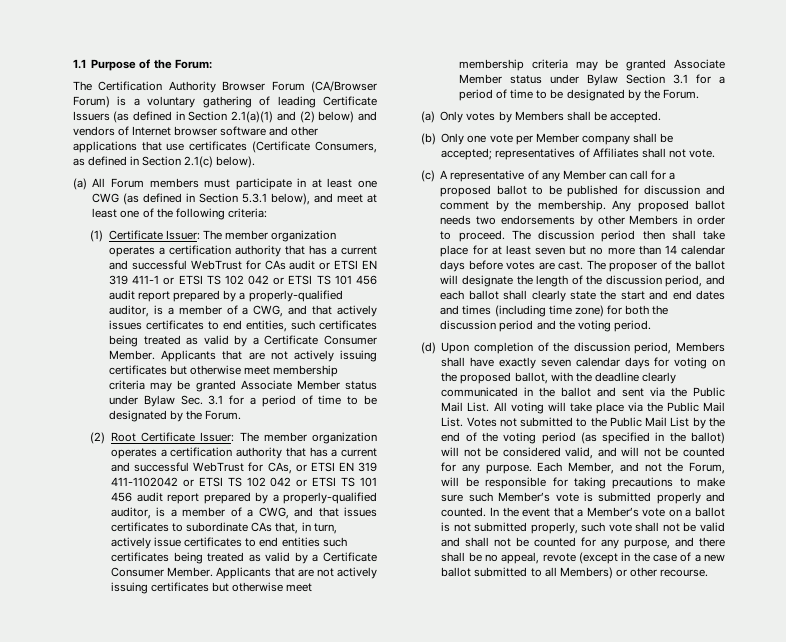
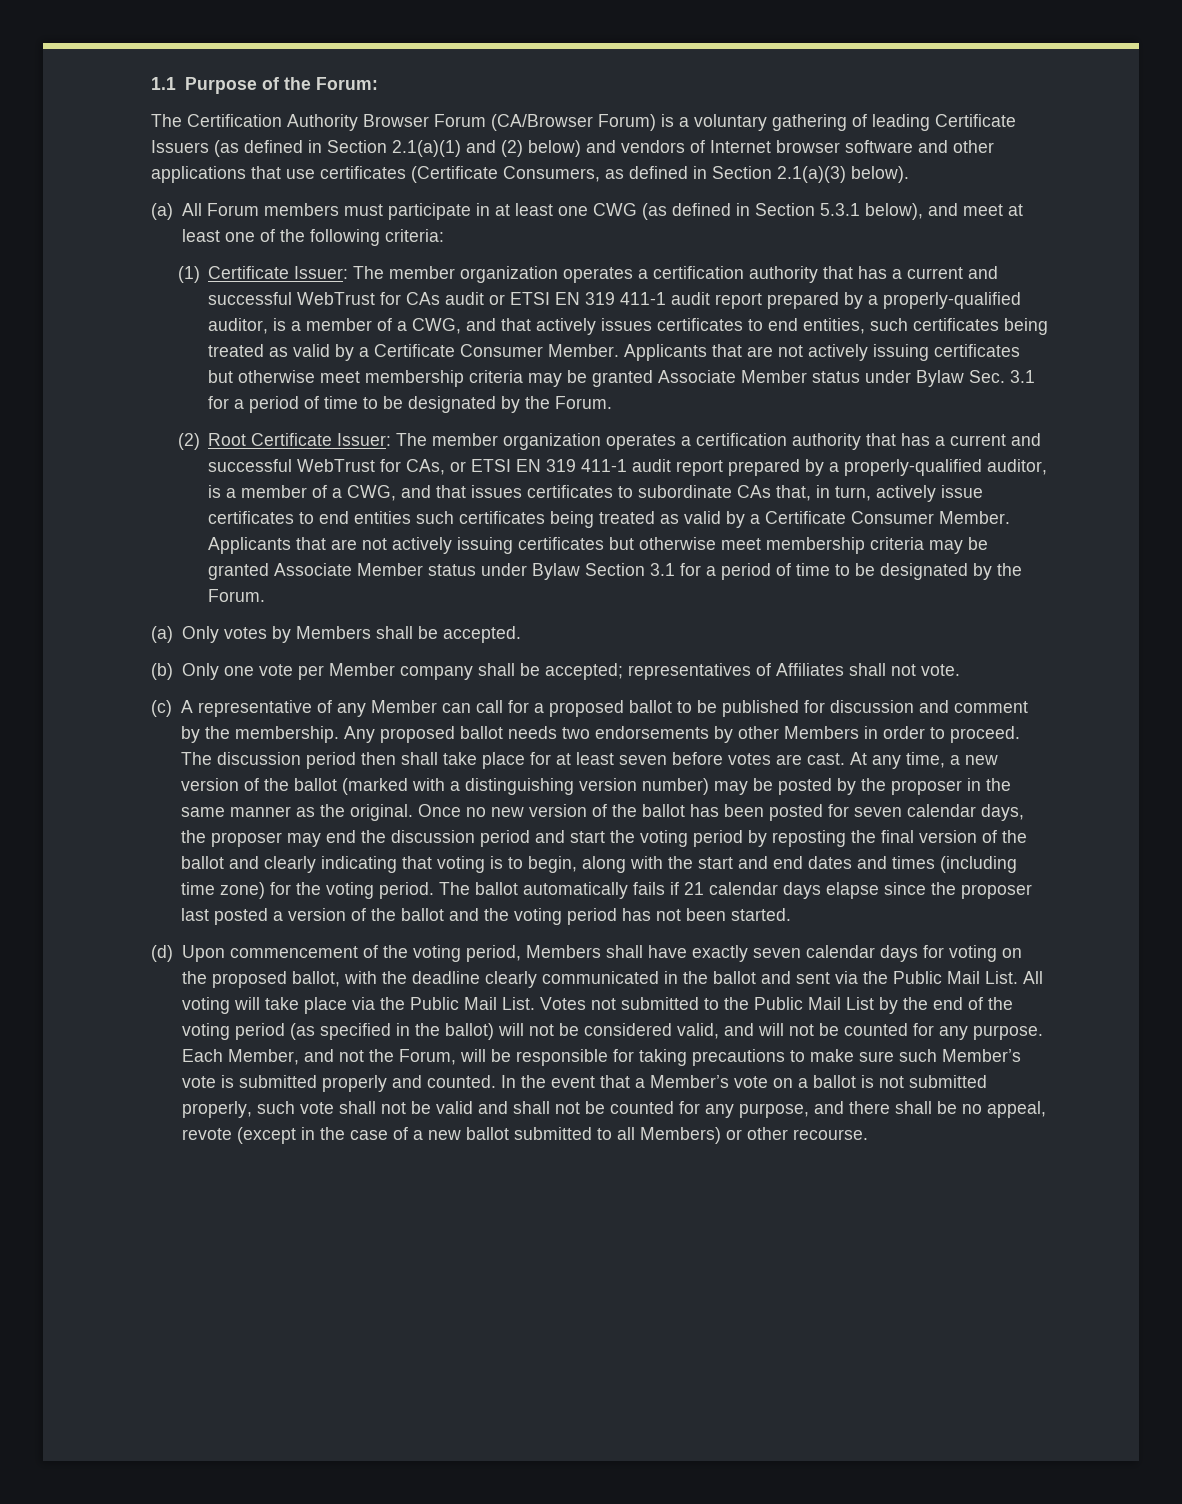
[184,156,214,168] 2.1(c) -> [777,166,847,183] 2.1(a)(3)
[163,275,377,285] or ETSI TS 102 042 or ETSI TS 101 456 -> (667, 298) none
[111,477,377,487] [111,492,133,502] 411-1102042 or ETSI TS 102 042 or ETSI TS 101 456 -> [581,459,628,472] 411-1
[569,245,725,255] [440,260,725,272] [440,275,725,287] [440,290,596,302] but no more than 14 calendar days before votes are cast. The proposer of the ballot will designate the length of the discussion period, and each ballot shall clearly state -> [672,752,999,769] [181,778,1012,795] [181,804,1025,821] [181,830,1028,847] [181,856,664,873] before votes are cast. At any time, a new version of the ballot (marked with a distinguishing version number) may be posted by the proposer in the same manner as the original. Once no new version of the ballot has been posted for seven calendar days, the proposer may end the discussion period and start the voting period by reposting the final version of the ballot and clearly indicating that voting is to begin, along with
[625,305,669,315] [440,320,651,332] both the discussion period and the voting period. -> [296,882,1033,899] [181,908,792,925] the voting period. The ballot automatically fails if 21 calendar days elapse since the proposer last posted a version of the ballot and the voting period has not been started.
[473,342,630,354] completion of the discussion -> [230,945,462,962] commencement of the voting

